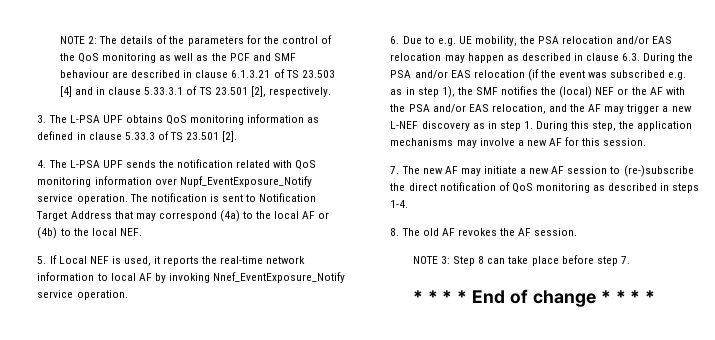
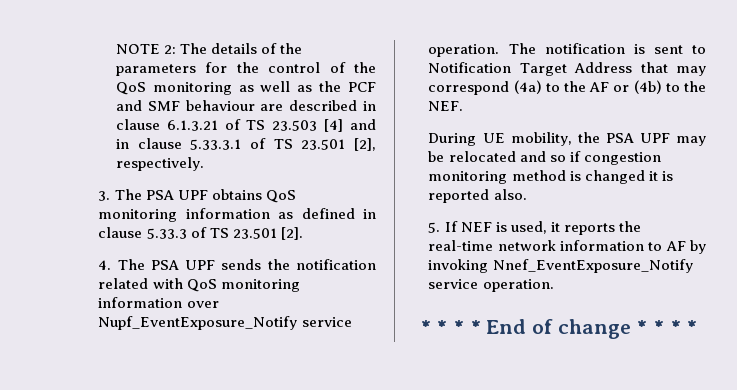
[69,115,100,123] L-PSA -> [145,190,174,200] PSA
[69,160,100,168] L-PSA -> [150,260,179,270] PSA
[274,211,300,219] local -> (587, 86) none
[91,228,117,236] local -> (706, 86) none
(142, 232) none -> [428,132,706,146] [428,151,661,165] [428,170,673,184] [428,189,527,203] // During UE mobility, the PSA UPF may be relocated and so if congestion monitoring method is changed it is reported also.
[58,256,87,264] Local -> (458, 226) none
[110,273,136,281] local -> (663, 246) none
[390,36,673,46] [390,53,694,63] [390,69,687,81] [390,86,685,98] [390,104,692,114] [390,121,693,131] [390,137,647,148] [390,165,694,177] [390,182,700,193] [390,200,409,208] [390,228,578,236] [412,255,630,266] // 6. Due to e.g. UE mobility, the PSA relocation and/or EAS relocation may happen as described in clause 6.3. During the PSA and/or EAS relocation (if the event was subscribed e.g. as in step 1), the SMF notifies the (local) NEF or the AF with the PSA and/or EAS relocation, and the AF may trigger a new L-NEF discovery as in step 1. During this step, the application mechanisms may involve a new AF for this session. // 7. The new AF may initiate a new AF session to (re-)subscribe the direct notification of QoS monitoring as described in steps 1-4. // 8. The old AF revokes the AF session. // NOTE 3: Step 8 can take place before step 7. -> (554, 285) none

